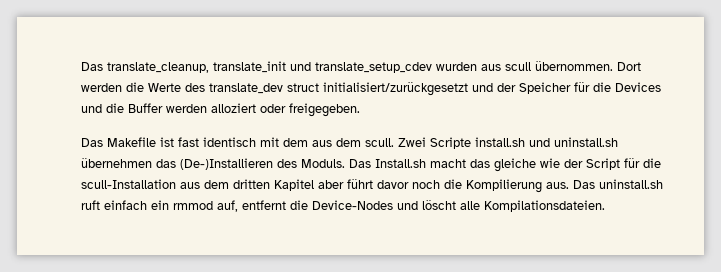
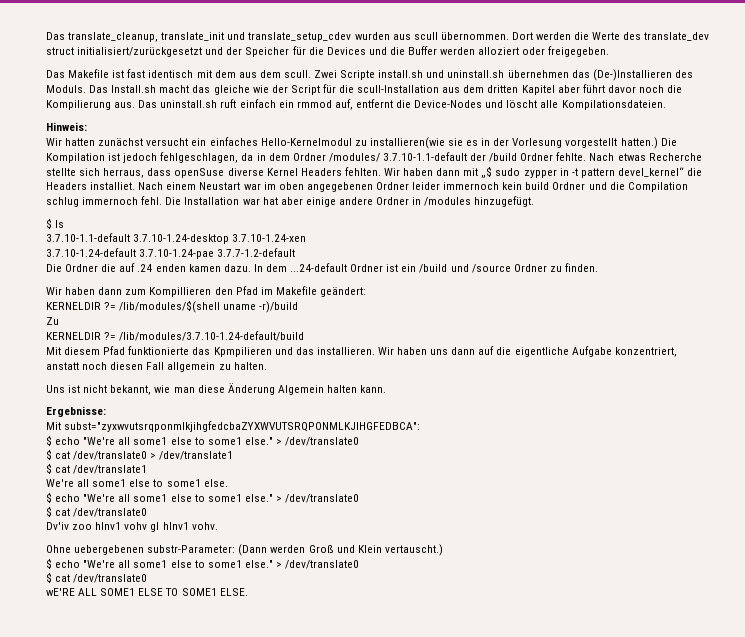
(605, 206) none -> [46,122,87,131] [46,137,677,149] [46,152,702,163] [46,166,703,178] [46,182,688,192] [46,196,535,207] [46,218,65,229] [46,233,307,244] [46,248,296,259] [46,263,598,273] [46,286,366,297] [46,300,299,313] [46,317,59,325] [46,331,305,341] [46,346,677,357] [46,362,267,372] [46,383,387,395] [46,406,106,417] [46,421,421,432] [46,435,360,446] [46,449,234,460] [46,463,148,474] [46,479,228,487] [46,492,360,503] [46,506,148,517] [46,522,218,532] [46,544,443,556] [46,558,360,569] [46,572,148,583] [46,588,248,596] // Hinweis: // Wir hatten zunächst versucht ein einfaches Hello-Kernelmodul zu installieren(wie sie es in der Vorlesung vorgestellt hatten.) Die Kompilation ist jedoch fehlgeschlagen, da in dem Ordner /modules/ 3.7.10-1.1-default der /build Ordner fehlte. Nach etwas Recherche stellte sich herraus, dass openSuse diverse Kernel Headers fehlten. Wir haben dann mit „$ sudo zypper in -t pattern devel_kernel“ die Headers installiet. Nach einem Neustart war im oben angegebenen Ordner leider immernoch kein build Ordner und die Compilation schlug immernoch fehl. Die Installation war hat aber einige andere Ordner in /modules hinzugefügt. // $ ls // 3.7.10-1.1-default 3.7.10-1.24-desktop 3.7.10-1.24-xen // 3.7.10-1.24-default 3.7.10-1.24-pae 3.7.7-1.2-default // Die Ordner die auf .24 enden kamen dazu. In dem ...24-default Ordner ist ein /build und /source Ordner zu finden. // Wir haben dann zum Kompillieren den Pfad im Makefile geändert: // KERNELDIR ?= /lib/modules/$(shell uname -r)/build // Zu // KERNELDIR ?= /lib/modules/3.7.10-1.24-default/build // Mit diesem Pfad funktionierte das Kpmpilieren und das installieren. Wir haben uns dann auf die eigentliche Aufgabe konzentriert, anstatt noch diesen Fall allgemein zu halten. // Uns ist nicht bekannt, wie man diese Änderung Algemein halten kann. // Ergebnisse: // Mit subst="zyxwvutsrqponmlkjihgfedcbaZYXWVUTSRQPONMLKJIHGFEDBCA": // $ echo "We're all some1 else to some1 else." > /dev/translate0 // $ cat /dev/translate0 > /dev/translate1 // $ cat /dev/translate1 // We're all some1 else to some1 else. // $ echo "We're all some1 else to some1 else." > /dev/translate0 // $ cat /dev/translate0 // Dv'iv zoo hlnv1 vohv gl hlnv1 vohv. // Ohne uebergebenen substr-Parameter: (Dann werden Groß und Klein vertauscht.) // $ echo "We're all some1 else to some1 else." > /dev/translate0 // $ cat /dev/translate0 // wE'RE ALL SOME1 ELSE TO SOME1 ELSE.

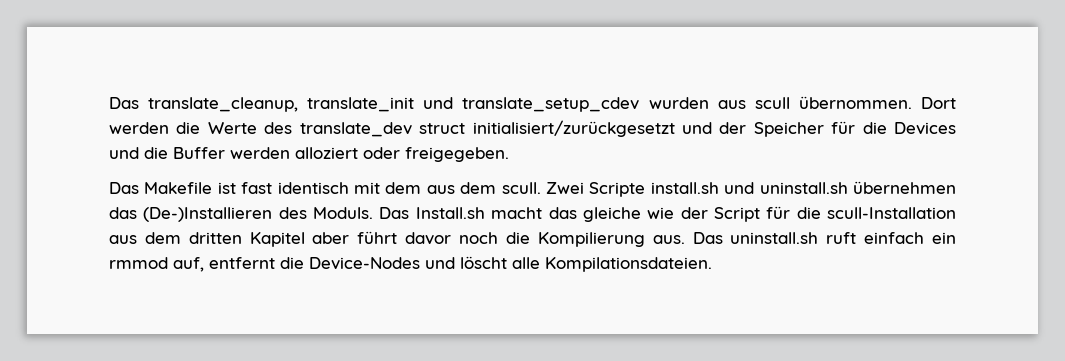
[46,122,87,131] [46,137,677,149] [46,152,702,163] [46,166,703,178] [46,182,688,192] [46,196,535,207] [46,218,65,229] [46,233,307,244] [46,248,296,259] [46,263,598,273] [46,286,366,297] [46,300,299,313] [46,317,59,325] [46,331,305,341] [46,346,677,357] [46,362,267,372] [46,383,387,395] [46,406,106,417] [46,421,421,432] [46,435,360,446] [46,449,234,460] [46,463,148,474] [46,479,228,487] [46,492,360,503] [46,506,148,517] [46,522,218,532] [46,544,443,556] [46,558,360,569] [46,572,148,583] [46,588,248,596] // Hinweis: // Wir hatten zunächst versucht ein einfaches Hello-Kernelmodul zu installieren(wie sie es in der Vorlesung vorgestellt hatten.) Die Kompilation ist jedoch fehlgeschlagen, da in dem Ordner /modules/ 3.7.10-1.1-default der /build Ordner fehlte. Nach etwas Recherche stellte sich herraus, dass openSuse diverse Kernel Headers fehlten. Wir haben dann mit „$ sudo zypper in -t pattern devel_kernel“ die Headers installiet. Nach einem Neustart war im oben angegebenen Ordner leider immernoch kein build Ordner und die Compilation schlug immernoch fehl. Die Installation war hat aber einige andere Ordner in /modules hinzugefügt. // $ ls // 3.7.10-1.1-default 3.7.10-1.24-desktop 3.7.10-1.24-xen // 3.7.10-1.24-default 3.7.10-1.24-pae 3.7.7-1.2-default // Die Ordner die auf .24 enden kamen dazu. In dem ...24-default Ordner ist ein /build und /source Ordner zu finden. // Wir haben dann zum Kompillieren den Pfad im Makefile geändert: // KERNELDIR ?= /lib/modules/$(shell uname -r)/build // Zu // KERNELDIR ?= /lib/modules/3.7.10-1.24-default/build // Mit diesem Pfad funktionierte das Kpmpilieren und das installieren. Wir haben uns dann auf die eigentliche Aufgabe konzentriert, anstatt noch diesen Fall allgemein zu halten. // Uns ist nicht bekannt, wie man diese Änderung Algemein halten kann. // Ergebnisse: // Mit subst="zyxwvutsrqponmlkjihgfedcbaZYXWVUTSRQPONMLKJIHGFEDBCA": // $ echo "We're all some1 else to some1 else." > /dev/translate0 // $ cat /dev/translate0 > /dev/translate1 // $ cat /dev/translate1 // We're all some1 else to some1 else. // $ echo "We're all some1 else to some1 else." > /dev/translate0 // $ cat /dev/translate0 // Dv'iv zoo hlnv1 vohv gl hlnv1 vohv. // Ohne uebergebenen substr-Parameter: (Dann werden Groß und Klein vertauscht.) // $ echo "We're all some1 else to some1 else." > /dev/translate0 // $ cat /dev/translate0 // wE'RE ALL SOME1 ELSE TO SOME1 ELSE. -> (712, 264) none

